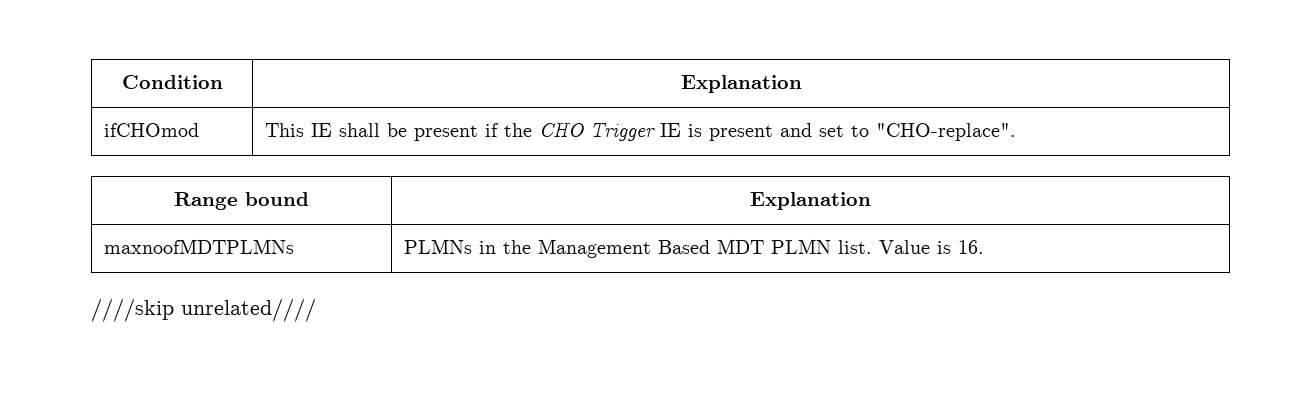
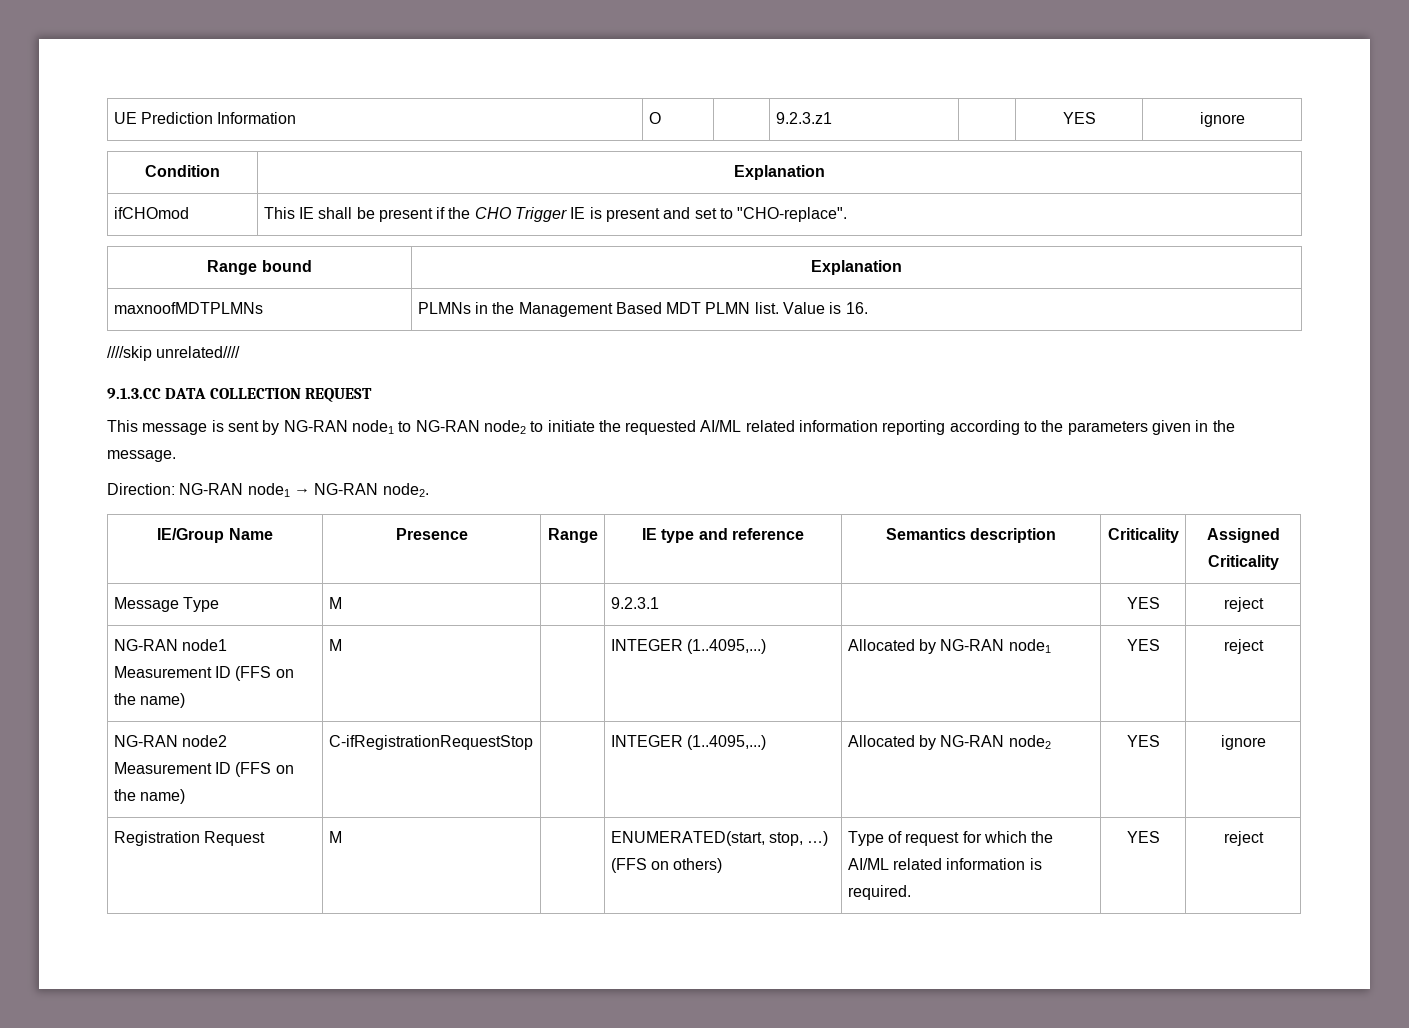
(121, 82) none -> [113,112,297,124] [648,112,661,124] [775,112,832,124] [1062,112,1096,124] [1199,112,1245,127] UE Prediction Information | O | | 9.2.3.z1 | | YES | ignore //
(316, 310) none -> [107,388,372,402] [107,420,1235,435] [107,450,176,462] [107,483,429,497] [157,528,273,543] [395,528,468,540] [547,528,598,543] [642,528,804,543] [885,528,1057,543] [1107,528,1179,543] [1206,528,1280,543] [1207,555,1279,570] [113,597,219,612] [328,597,342,609] [610,597,659,609] [1126,597,1160,609] [1223,597,1264,612] [113,639,227,651] [113,666,294,681] [113,693,185,708] [328,639,342,651] [610,639,766,654] [847,639,1051,654] [1126,639,1160,651] [1223,639,1264,654] [113,735,227,747] [113,762,294,777] [113,789,185,804] [328,735,533,750] [610,735,766,750] [847,735,1051,750] [1126,735,1160,747] [1220,735,1266,750] [113,831,265,846] [328,831,342,843] [610,831,829,846] [610,858,723,873] [847,831,1054,846] [847,858,1042,870] [847,885,911,900] [1126,831,1160,843] [1223,831,1264,846] // 9.1.3.CC DATA COLLECTION REQUEST // This message is sent by NG-RAN node1 to NG-RAN node2 to initiate the requested AI/ML related information reporting according to the parameters given in the message. // Direction: NG-RAN node1 → NG-RAN node2. // IE/Group Name | Presence | Range | IE type and reference | Semantics description | Criticality | Assigned Criticality // Message Type | M | | 9.2.3.1 | | YES | reject // NG-RAN node1 Measurement ID (FFS on the name) | M | | INTEGER (1..4095,...) | Allocated by NG-RAN node1 | YES | reject // NG-RAN node2 Measurement ID (FFS on the name) | C-ifRegistrationRequestStop | | INTEGER (1..4095,...) | Allocated by NG-RAN node2 | YES | ignore // Registration Request | M | | ENUMERATED(start, stop, …) (FFS on others) | Type of request for which the AI/ML related information is required. | YES | reject

